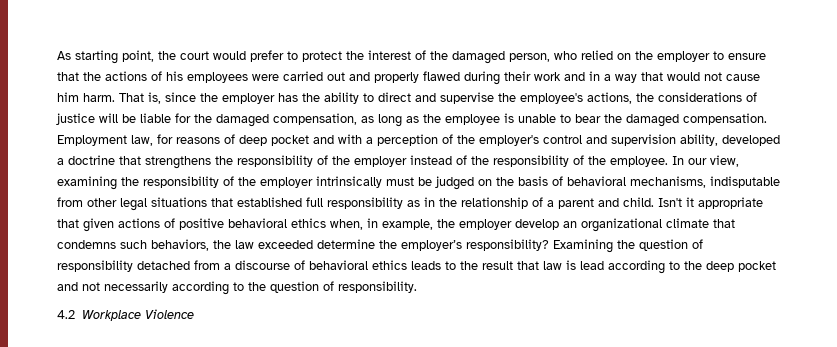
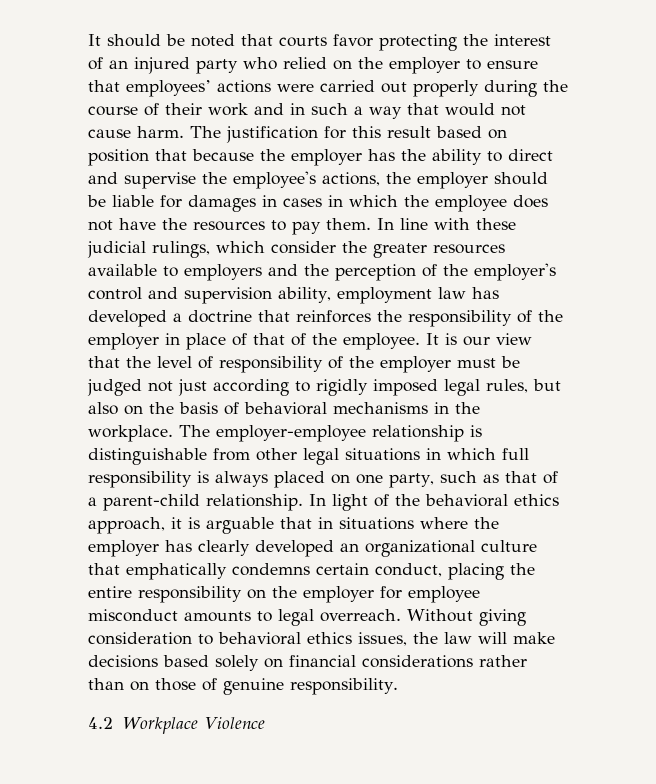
[57,50,550,64] As starting point, the court would prefer to protect the interest of the damaged person, -> [88,34,551,51] [88,57,238,74] It should be noted that courts favor protecting the interest of an injured party
[83,71,500,85] the actions of his employees were carried out and properly flawed during -> [126,80,568,97] [88,103,159,116] employees’ actions were carried out properly during the course of
(600, 76) none -> [311,103,348,115] such
[57,92,196,104] him harm. That is, since -> [137,126,507,143] [88,149,254,166] harm. The justification for this result based on position that because
[658,92,757,102] [56,113,767,127] [57,134,373,146] considerations of justice will be liable for the damaged compensation, as long as the employee is unable to bear the damaged compensation. Employment law, for reasons of deep pocket and with a -> [417,172,548,189] [87,195,548,212] [88,218,516,235] [87,241,505,258] [88,264,329,281] employer should be liable for damages in cases in which the employee does not have the resources to pay them. In line with these judicial rulings, which consider the greater resources available to employers and the
(718, 140) none -> [336,287,499,304] employment law has
[145,155,739,169] [57,176,382,190] strengthens the responsibility of the employer instead of the responsibility of the employee. In our view, examining the responsibility of the employer intrinsically -> [296,310,563,327] [88,333,532,350] [88,356,451,373] reinforces the responsibility of the employer in place of that of the employee. It is our view that the level of responsibility of the employer
(474, 183) none -> [148,379,561,396] [88,402,118,415] not just according to rigidly imposed legal rules, but also
[630,176,780,188] [57,197,763,211] [57,218,735,232] [57,239,703,253] [57,260,776,274] [57,281,334,295] mechanisms, indisputable from other legal situations that established full responsibility as in the relationship of a parent and child. Isn't it appropriate that given actions of positive behavioral ethics when, in example, the employer develop an organizational climate that condemns such behaviors, the law exceeded determine the employer’s responsibility? Examining the question of responsibility detached from a discourse of behavioral ethics leads to the result that law is lead according to the deep pocket and not necessarily according to the question of -> [333,402,480,414] [88,425,482,442] [88,448,529,465] [88,471,558,488] [88,494,559,511] [88,517,499,534] [88,540,537,557] [88,563,535,580] [88,586,480,603] [88,609,526,626] [88,632,555,646] [88,655,527,671] [88,678,284,695] mechanisms in the workplace. The employer-employee relationship is distinguishable from other legal situations in which full responsibility is always placed on one party, such as that of a parent-child relationship. In light of the behavioral ethics approach, it is arguable that in situations where the employer has clearly developed an organizational culture that emphatically condemns certain conduct, placing the entire responsibility on the employer for employee misconduct amounts to legal overreach. Without giving consideration to behavioral ethics issues, the law will make decisions based solely on financial considerations rather than on those of genuine

